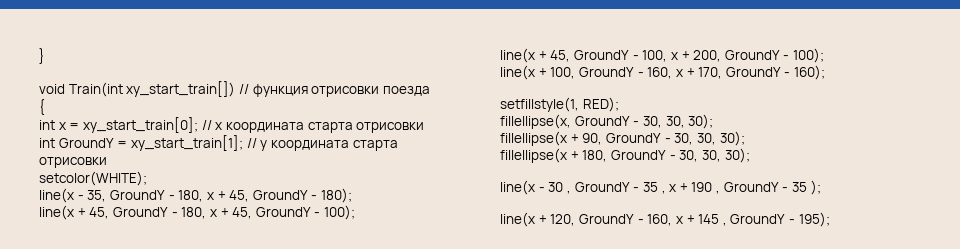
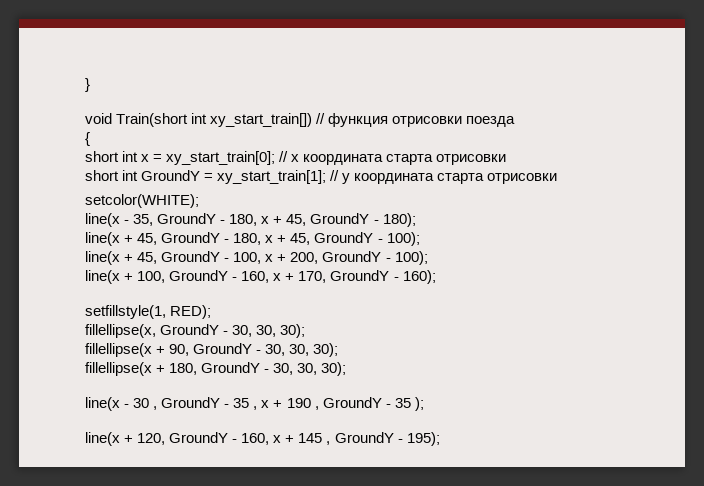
[68,82,123,97] Train(int -> [116,113,208,127] Train(short int
(45, 107) none -> [85,151,119,162] short
(425, 127) none -> [85,170,119,181] short

